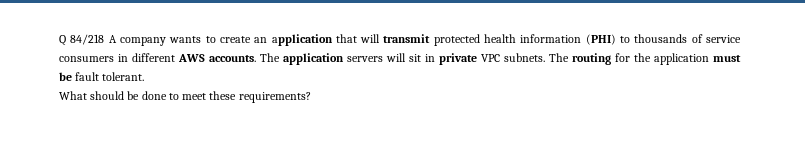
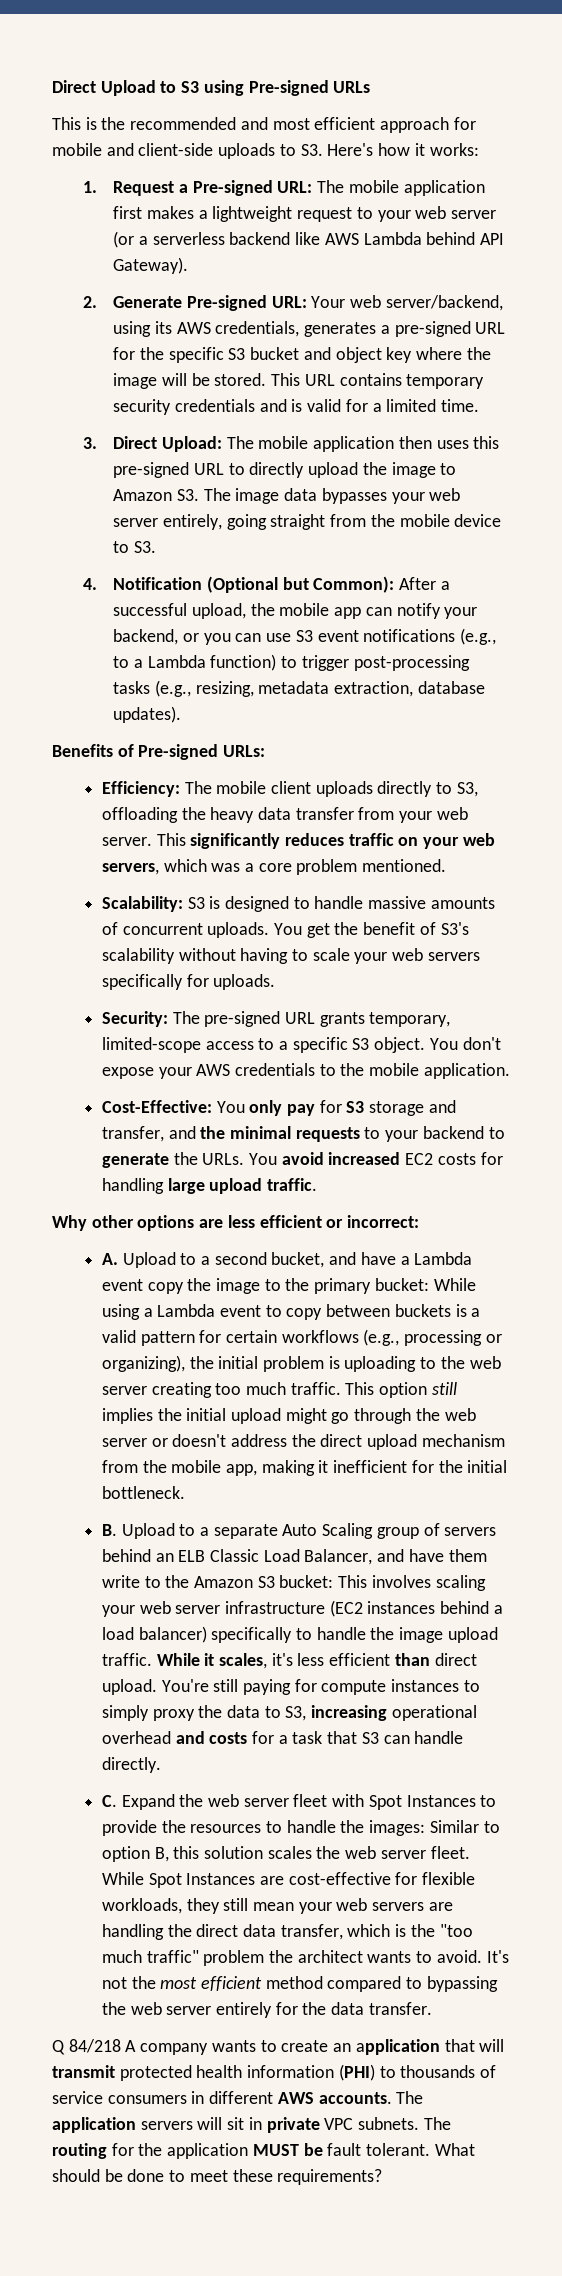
(59, 40) none -> [52,80,371,96] [52,117,476,133] [52,143,479,159] [82,180,485,196] [113,206,497,222] [113,231,505,248] [113,257,189,274] [82,295,503,311] [113,321,506,337] [113,347,491,363] [113,373,485,389] [113,399,480,415] [82,436,500,452] [113,462,457,478] [113,488,461,504] [113,514,502,530] [113,541,156,553] [82,576,450,593] [113,603,478,619] [113,628,497,645] [113,654,470,671] [113,680,485,697] [113,706,182,723] [52,744,266,760] [101,781,478,797] [101,807,468,823] [101,833,495,849] [101,859,447,875] [101,896,495,912] [101,922,469,938] [101,948,480,964] [101,974,276,990] [101,1011,451,1027] [101,1037,501,1053] [101,1063,510,1079] [101,1100,456,1116] [101,1126,505,1142] [101,1152,503,1168] [101,1178,318,1194] [52,1215,420,1231] [101,1252,473,1268] [101,1278,476,1294] [101,1304,481,1320] [101,1329,502,1346] [101,1355,501,1372] [101,1382,457,1398] [101,1408,476,1424] [101,1434,505,1450] [101,1460,508,1476] [101,1486,185,1499] [101,1523,497,1539] [101,1549,487,1565] [101,1575,486,1591] [101,1600,503,1617] [101,1626,498,1643] [101,1653,477,1669] [101,1679,480,1695] [101,1705,477,1721] [101,1731,464,1744] [101,1757,161,1773] [101,1794,497,1810] [101,1820,500,1836] [101,1846,470,1862] [101,1872,476,1888] [101,1898,453,1914] [101,1924,473,1940] [101,1950,509,1966] [101,1976,498,1992] [101,2002,432,2018] Direct Upload to S3 using Pre-signed URLs // This is the recommended and most efficient approach for mobile and client-side uploads to S3. Here's how it works: // 1. Request a Pre-signed URL: The mobile application first makes a lightweight request to your web server (or a serverless backend like AWS Lambda behind API Gateway). // 2. Generate Pre-signed URL: Your web server/backend, using its AWS credentials, generates a pre-signed URL for the specific S3 bucket and object key where the image will be stored. This URL contains temporary security credentials and is valid for a limited time. // 3. Direct Upload: The mobile application then uses this pre-signed URL to directly upload the image to Amazon S3. The image data bypasses your web server entirely, going straight from the mobile device to S3. // 4. Notification (Optional but Common): After a successful upload, the mobile app can notify your backend, or you can use S3 event notifications (e.g., to a Lambda function) to trigger post-processing tasks (e.g., resizing, metadata extraction, database updates). // Benefits of Pre-signed URLs: // Efficiency: The mobile client uploads directly to S3, offloading the heavy data transfer from your web server. This significantly reduces traffic on your web servers, which was a core problem mentioned. // Scalability: S3 is designed to handle massive amounts of concurrent uploads. You get the benefit of S3's scalability without having to scale your web servers specifically for uploads. // Security: The pre-signed URL grants temporary, limited-scope access to a specific S3 object. You don't expose your AWS credentials to the mobile application. // Cost-Effective: You only pay for S3 storage and transfer, and the minimal requests to your backend to generate the URLs. You avoid increased EC2 costs for handling large upload traffic. // Why other options are less efficient or incorrect: // A. Upload to a second bucket, and have a Lambda event copy the image to the primary bucket: While using a Lambda event to copy between buckets is a valid pattern for certain workflows (e.g., processing or organizing), the initial problem is uploading to the web server creating too much traffic. This option still implies the initial upload might go through the web server or doesn't address the direct upload mechanism from the mobile app, making it inefficient for the initial bottleneck. // B. Upload to a separate Auto Scaling group of servers behind an ELB Classic Load Balancer, and have them write to the Amazon S3 bucket: This involves scaling your web server infrastructure (EC2 instances behind a load balancer) specifically to handle the image upload traffic. While it scales, it's less efficient than direct upload. You're still paying for compute instances to simply proxy the data to S3, increasing operational overhead and costs for a task that S3 can handle directly. // C. Expand the web server fleet with Spot Instances to provide the resources to handle the images: Similar to option B, this solution scales the web server fleet. While Spot Instances are cost-effective for flexible workloads, they still mean your web servers are handling the direct data transfer, which is the "too much traffic" problem the architect wants to avoid. It's not the most efficient method compared to bypassing the web server entirely for the data transfer. //
[713,55,741,62] must -> [252,2144,299,2156] MUST
(145, 76) // -> (431, 2149) none

